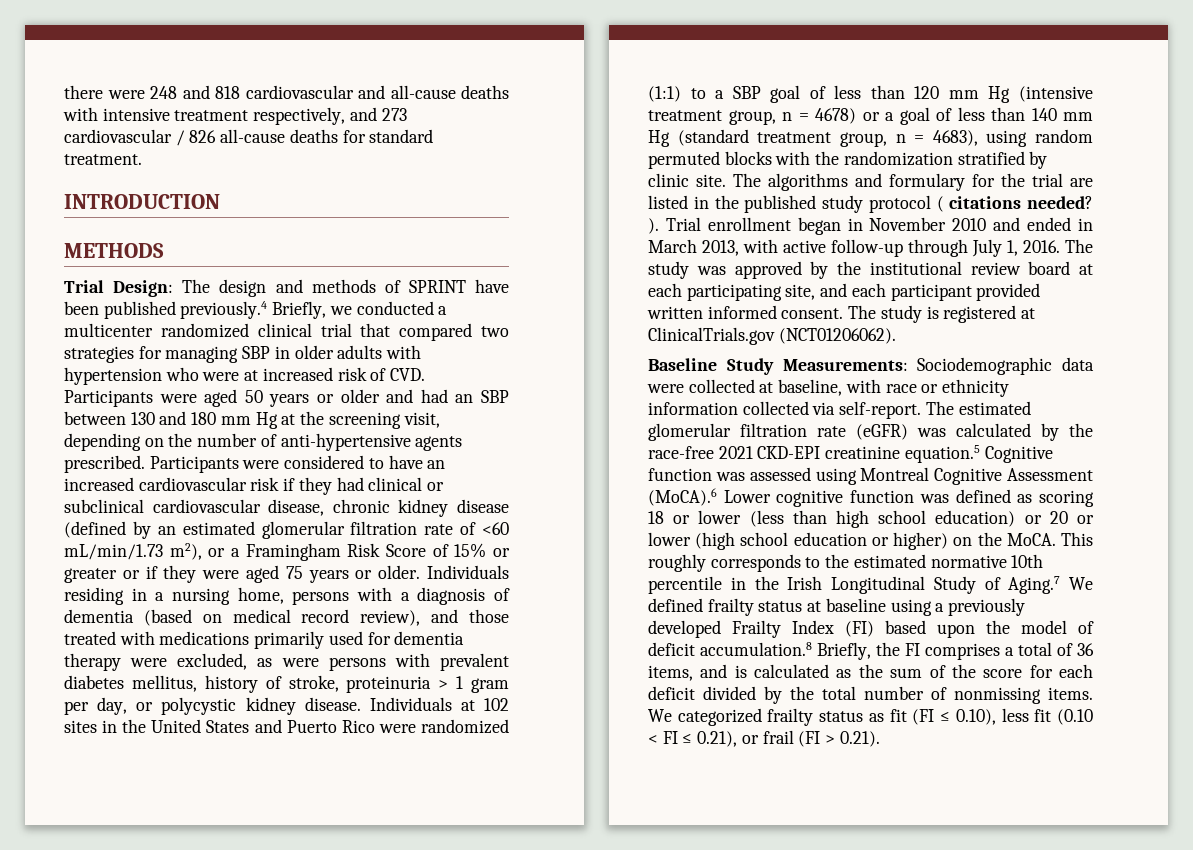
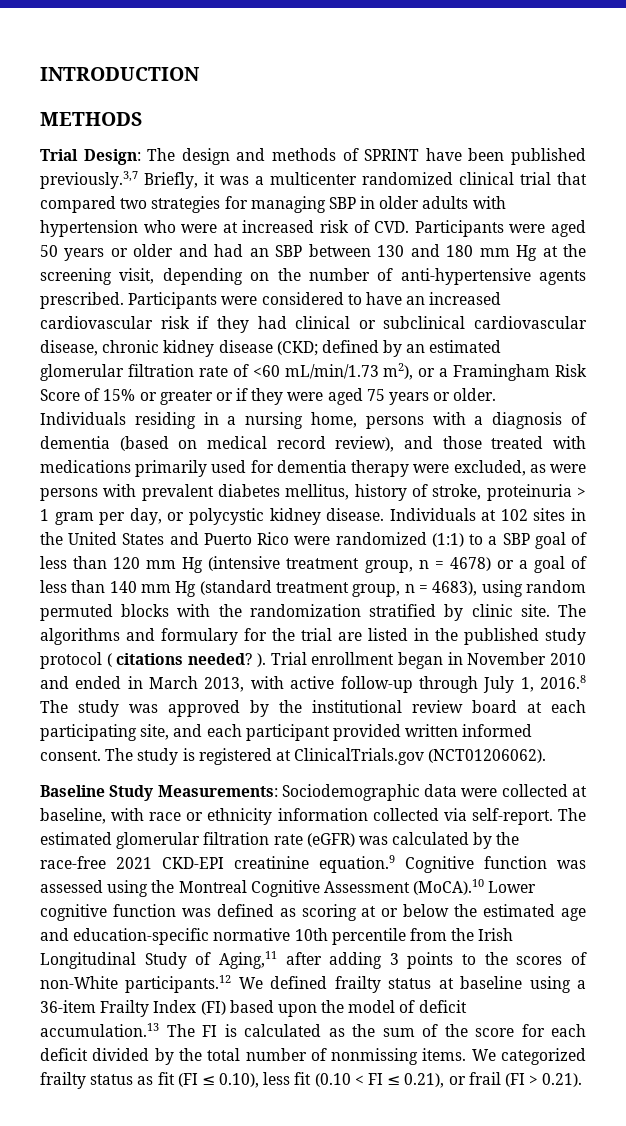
[64,85,509,99] [63,107,407,125] [64,129,434,146] [64,154,142,165] there were 248 and 818 cardiovascular and all-cause deaths with intensive treatment respectively, and 273 cardiovascular / 826 all-cause deaths for standard treatment. // -> (40, 74) none
[180,301,434,319] previously.4 Briefly, we conducted -> [40,171,249,189] previously.3,7 Briefly, it was
[64,521,126,538] (defined -> [276,340,379,356] (CKD; defined
[1023,240,1060,253] 2016. -> [540,675,586,689] 2016.8
[904,445,980,463] equation.5 -> [319,855,395,873] equation.9
(857, 476) none -> [151,880,175,893] the
[648,488,717,506] (MoCA).6 -> [413,879,485,895] (MoCA).10
[648,510,1094,528] [648,532,1093,550] [648,554,926,572] 18 or lower (less than high school education) or 20 or lower (high school education or higher) on the MoCA. This roughly corresponds to the estimated -> [361,904,586,921] [40,928,210,945] at or below the estimated age and education-specific
[730,577,746,590] in -> [409,928,447,941] from
[1008,576,1061,594] Aging.7 -> [218,951,587,969] [40,975,232,993] Aging,11 after adding 3 points to the scores of non-White participants.12
[948,598,1026,616] [648,620,721,638] previously developed -> [40,1000,96,1013] 36-item
[700,642,1094,660] [648,664,728,681] accumulation.8 Briefly, the FI comprises a total of 36 items, and -> [40,1023,217,1037] accumulation.13 The FI

